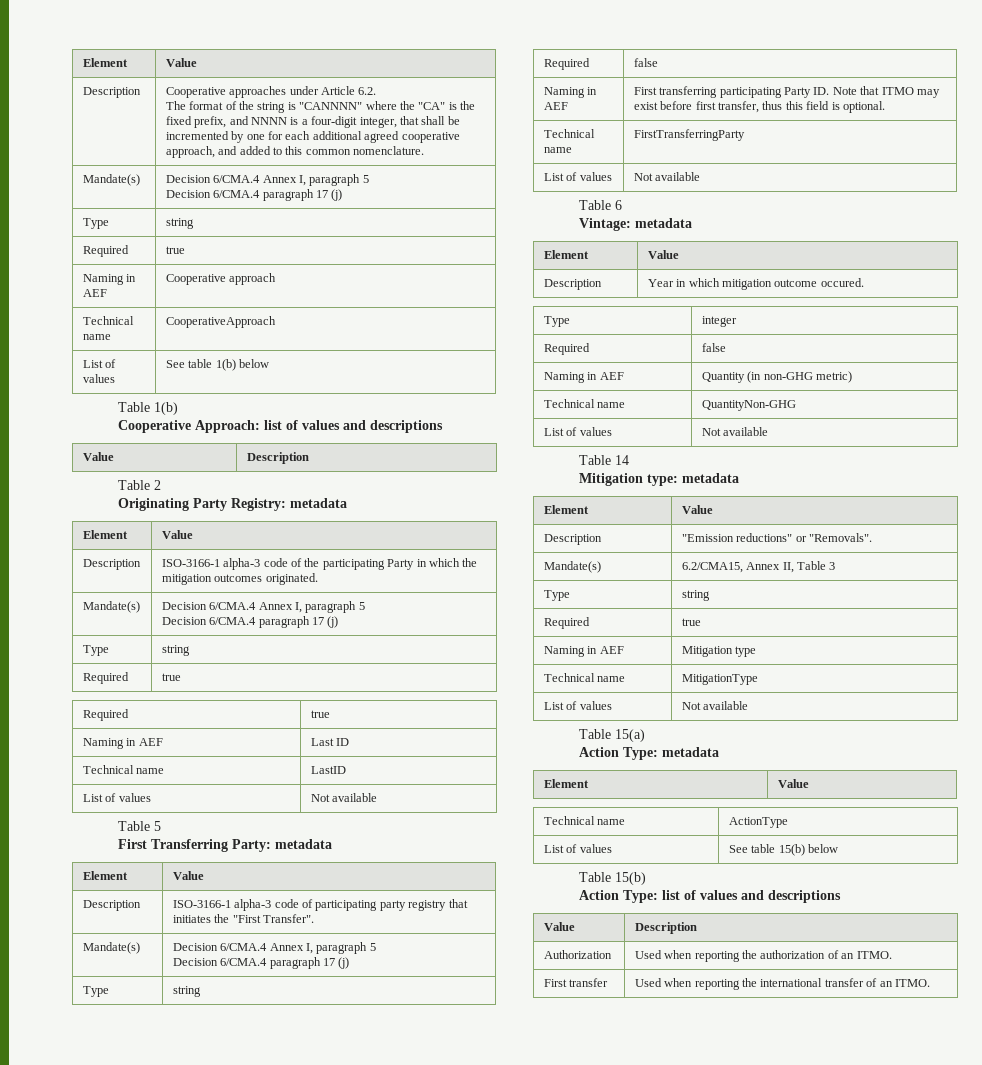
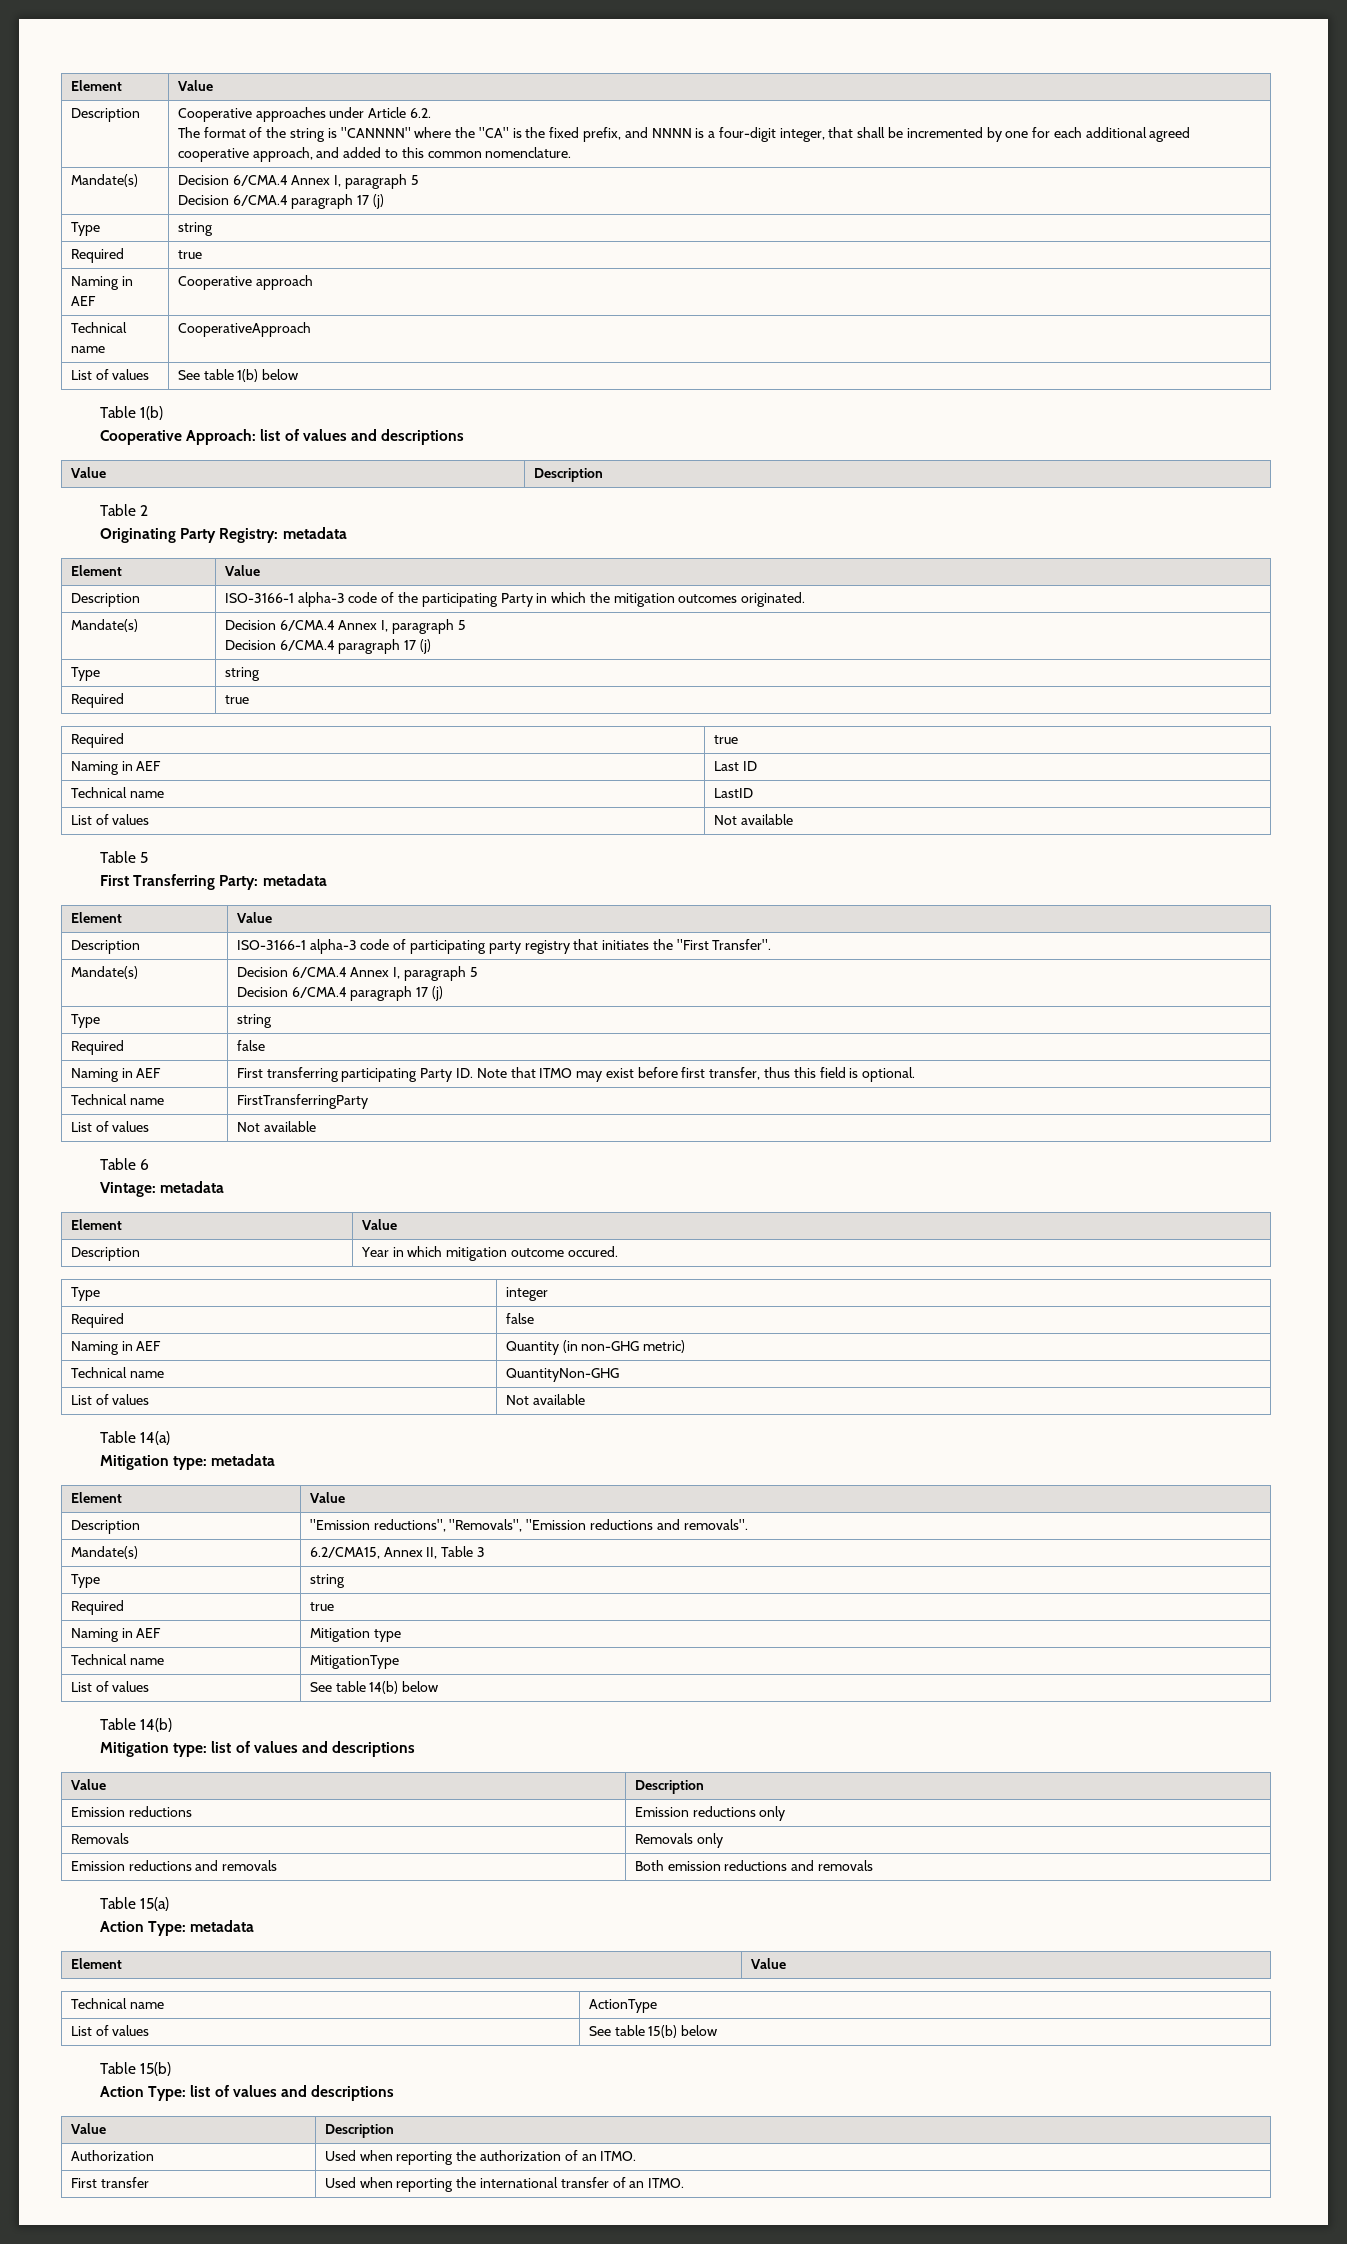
[614,455,629,465] 14 -> [140,1431,171,1445] 14(a)
[736,533,873,542] reductions" or "Removals". -> [373,1519,748,1532] reductions", "Removals", "Emission reductions and removals".
[681,701,749,710] Not available -> [309,1681,439,1694] [100,1718,173,1732] [100,1741,416,1757] [70,1779,106,1790] [634,1780,704,1794] [70,1806,192,1817] [634,1806,786,1821] [70,1833,129,1844] [634,1833,723,1848] [70,1860,278,1871] [634,1860,873,1871] See table 14(b) below // Table 14(b) // Mitigation type: list of values and descriptions // Value | Description // Emission reductions | Emission reductions only // Removals | Removals only // Emission reductions and removals | Both emission reductions and removals

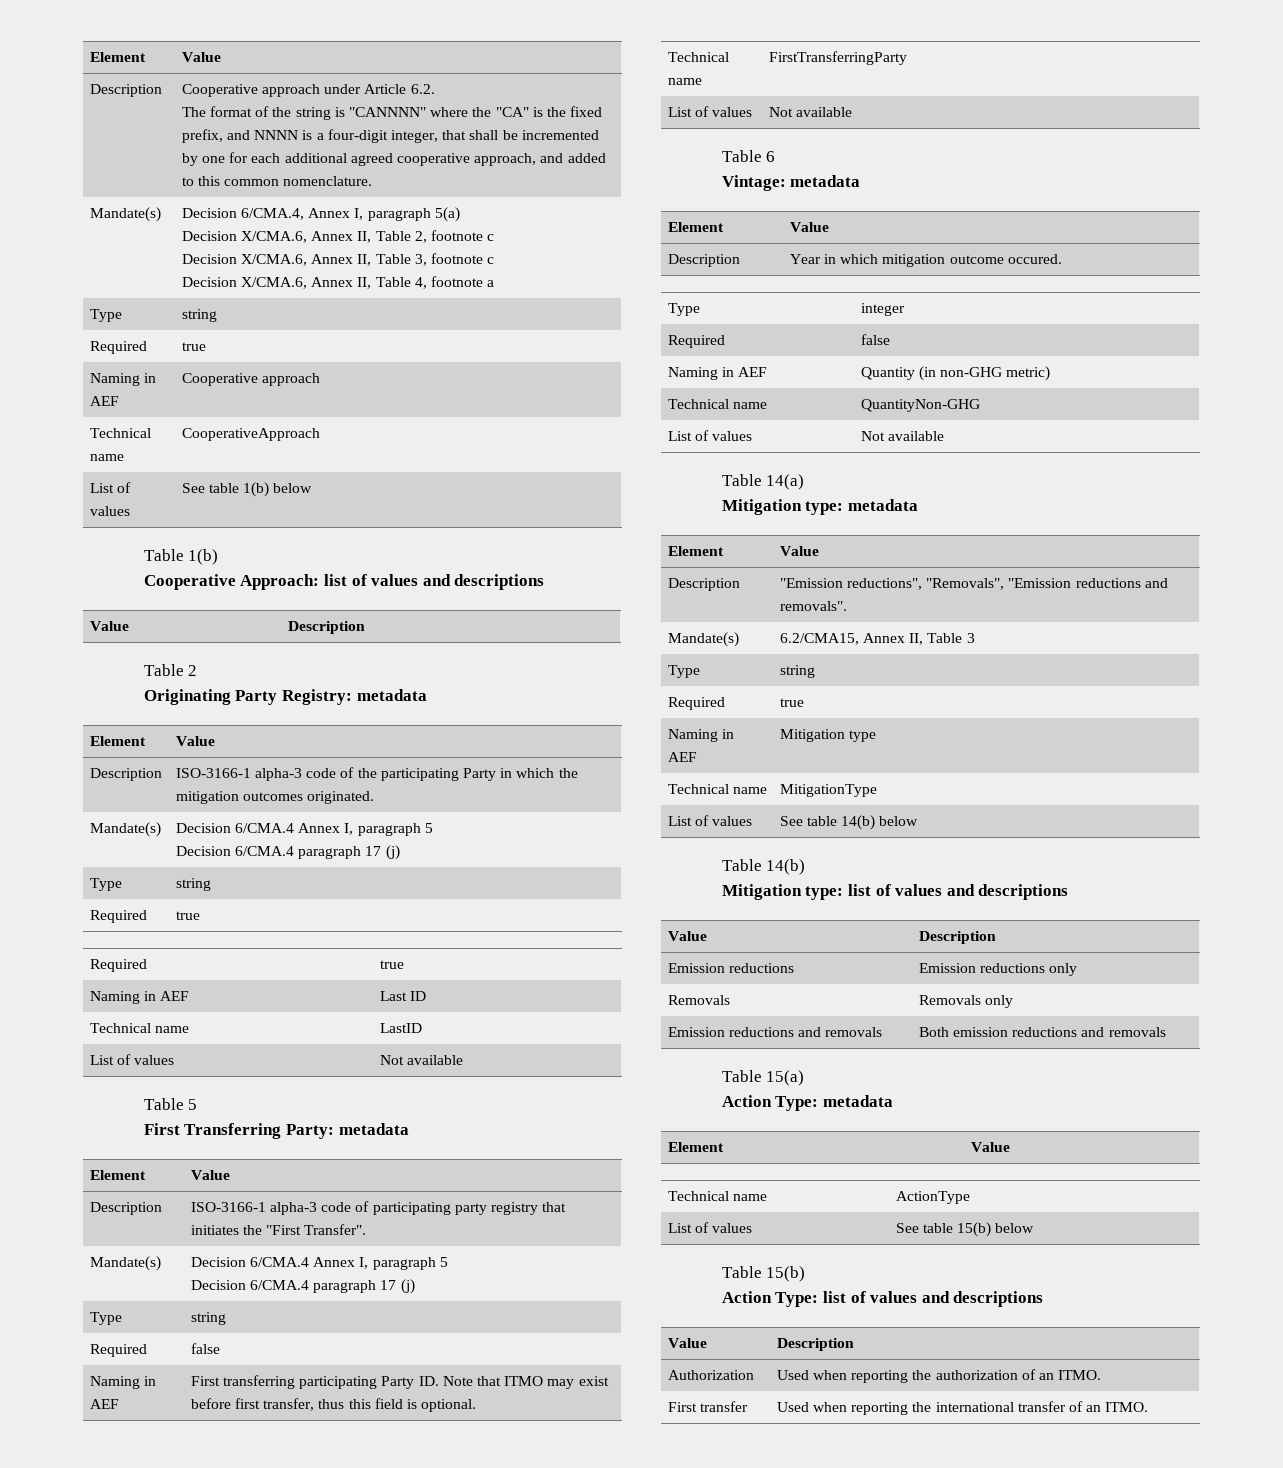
[255,107,326,122] approaches -> [262,84,321,97] approach
[232,174,419,189] [177,194,384,209] 6/CMA.4 Annex I, paragraph 5 // Decision 6/CMA.4 paragraph 17 (j) -> [241,207,460,222] [181,230,495,243] [181,253,495,266] [181,276,495,289] 6/CMA.4, Annex I, paragraph 5(a) // Decision X/CMA.6, Annex II, Table 2, footnote c // Decision X/CMA.6, Annex II, Table 3, footnote c // Decision X/CMA.6, Annex II, Table 4, footnote a

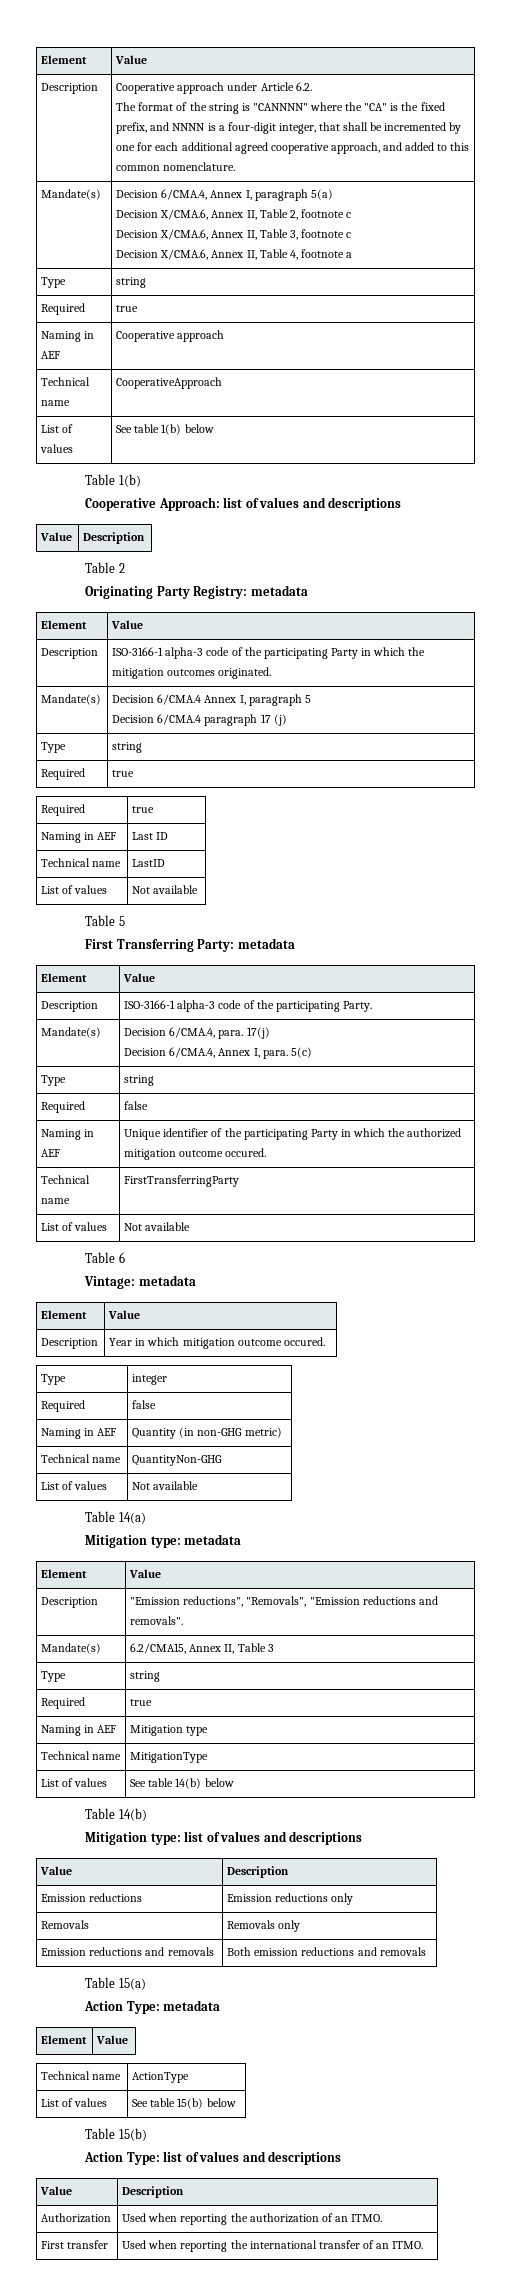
[372,1202,567,1215] [190,1224,367,1235] [89,1256,161,1271] [190,1257,448,1270] [190,1279,415,1294] participating party registry that initiates the "First Transfer". // Mandate(s) | Decision 6/CMA.4 Annex I, paragraph 5 // Decision 6/CMA.4 paragraph 17 (j) -> [256,1000,372,1012] [41,1027,102,1038] [124,1027,270,1039] [124,1047,312,1059] the participating Party. // Mandate(s) | Decision 6/CMA.4, para. 17(j) // Decision 6/CMA.4, Annex I, para. 5(c)
[190,1375,609,1389] [190,1398,477,1412] First transferring participating Party ID. Note that ITMO may exist before first transfer, thus this field is optional. -> [124,1128,462,1140] [124,1148,267,1160] Unique identifier of the participating Party in which the authorized mitigation outcome occured.

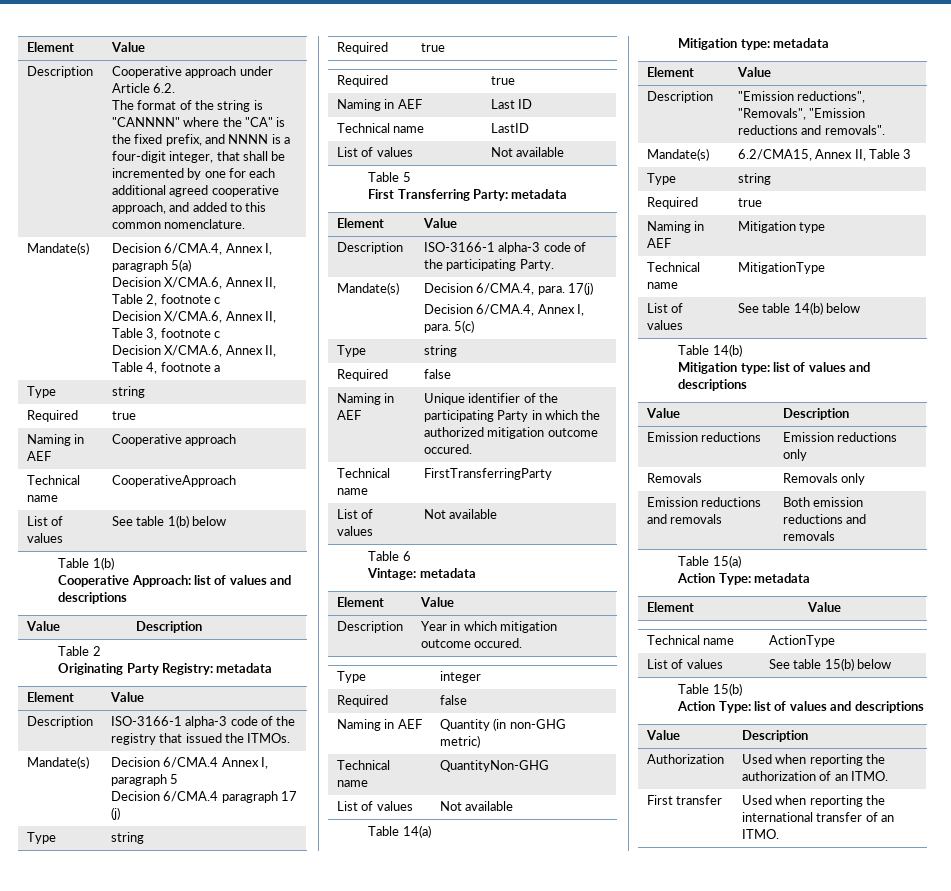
[263,647,426,659] [112,667,272,679] participating Party in which the mitigation outcomes originated. -> [110,733,291,745] registry that issued the ITMOs.

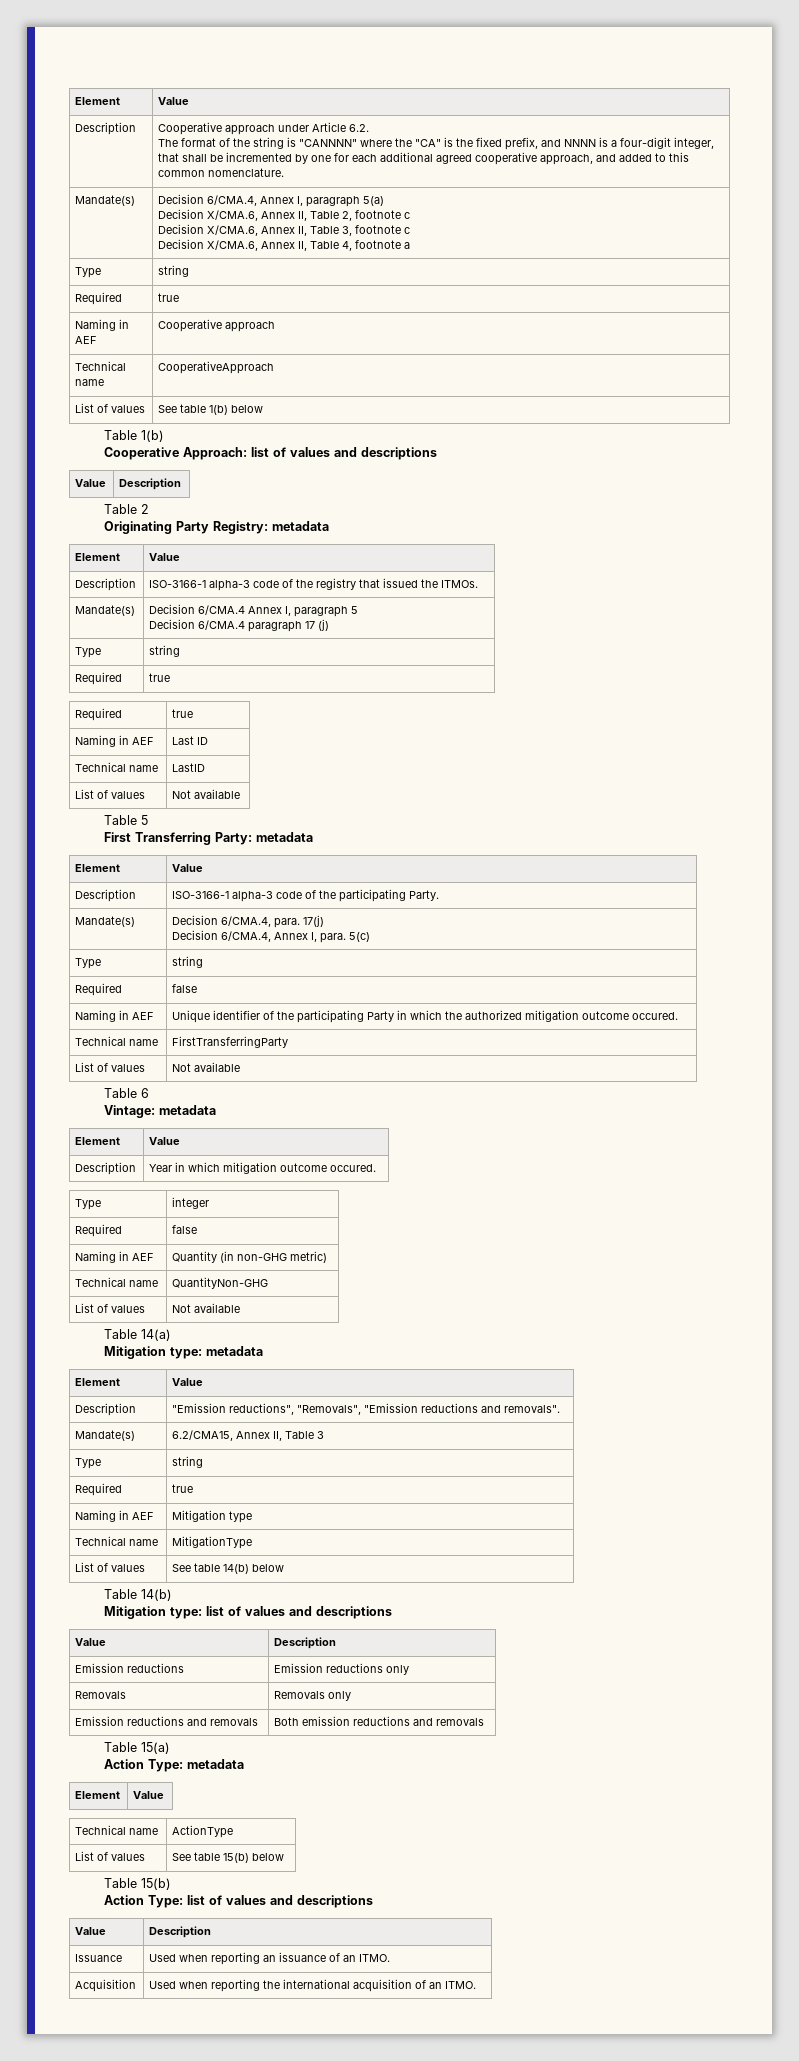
[646,754,724,764] [741,754,886,766] [741,771,816,781] Authorization | Used when reporting the authorization -> [75,1954,123,1962] [149,1952,327,1965] Issuance | Used when reporting an issuance
[646,795,723,805] First transfer -> [75,1979,137,1992] Acquisition
[816,812,863,822] transfer -> [353,1979,413,1992] acquisition

